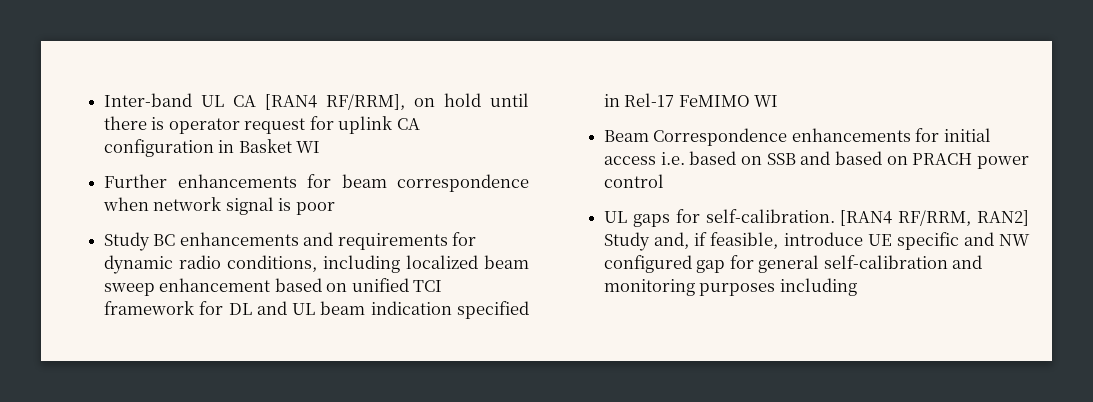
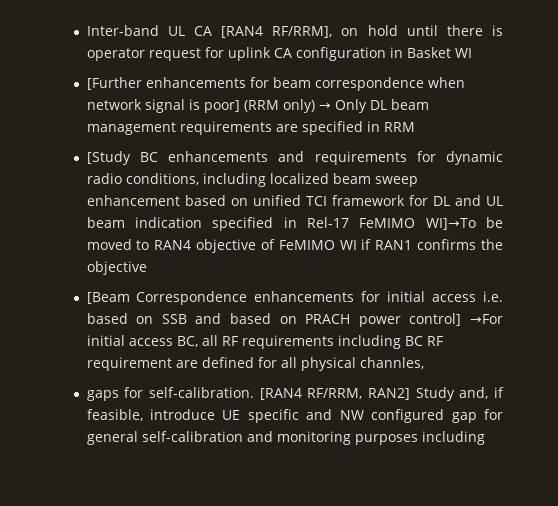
[104,174,168,188] Further -> [86,77,142,90] [Further
[295,202,335,215] [104,232,151,251] poor // Study -> [203,99,429,113] [86,121,415,135] [86,151,131,165] poor] (RRM only) → Only DL beam management requirements are specified in RRM // [Study
[754,95,779,107] [604,130,650,142] WI // Beam -> [425,217,503,230] [86,239,503,253] [86,261,147,275] [86,292,130,304] WI]→To be moved to RAN4 objective of FeMIMO WI if RAN1 confirms the objective // [Beam
[604,174,665,188] [604,211,628,223] control // UL -> [409,313,504,326] [86,335,443,349] [86,357,424,371] control] →For initial access BC, all RF requirements including BC RF requirement are defined for all physical channles, //

